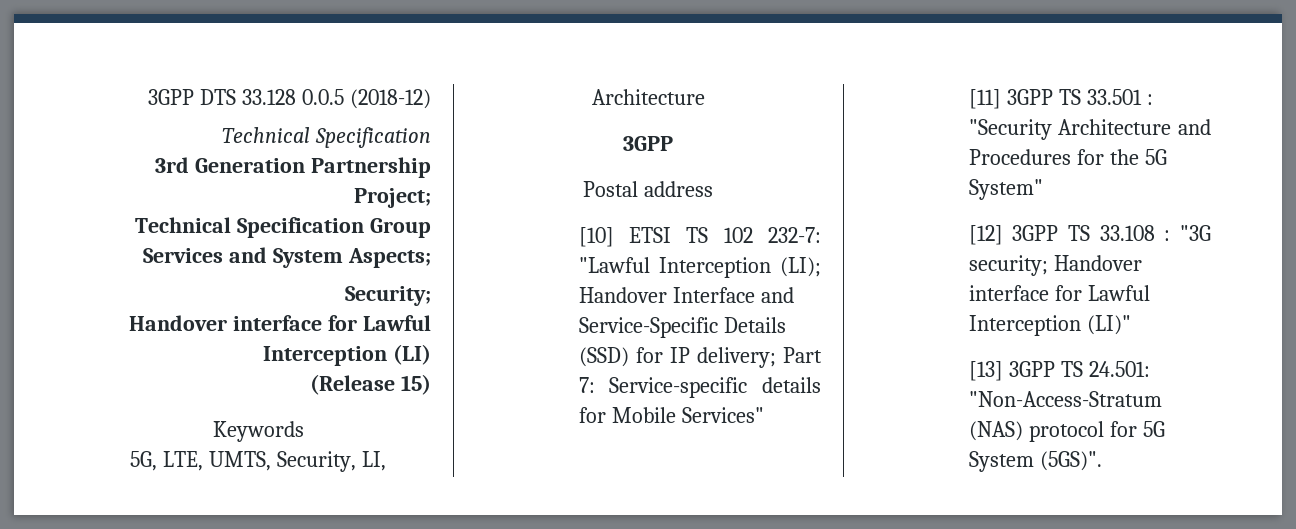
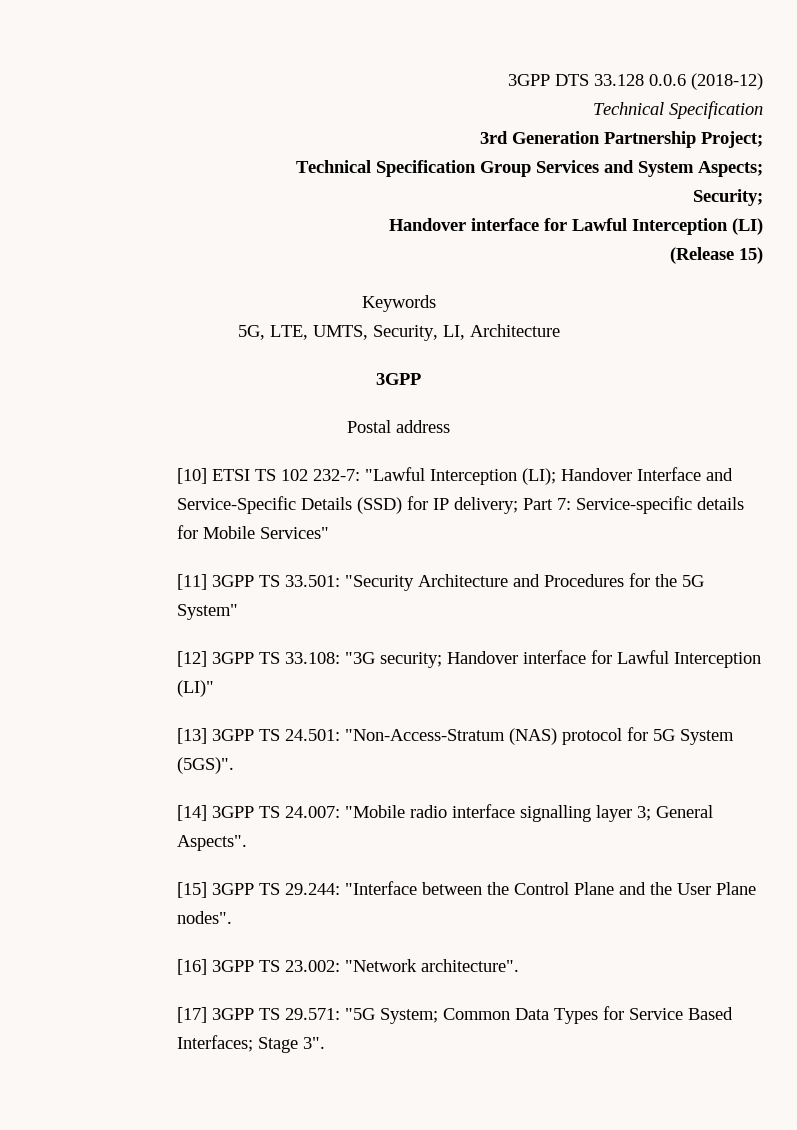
[302,89,345,105] 0.0.5 -> [649,74,686,86] 0.0.6
[1086,89,1153,105] 33.501 : -> [285,575,341,587] 33.501:
[1099,225,1171,241] 33.108 : -> [285,652,341,664] 33.108:
(1102, 461) none -> [177,804,714,822] [177,835,248,851] [177,881,757,898] [177,911,233,924] [177,959,520,975] [177,1006,734,1024] [177,1035,326,1053] // [14] 3GPP TS 24.007: "Mobile radio interface signalling layer 3; General Aspects". // [15] 3GPP TS 29.244: "Interface between the Control Plane and the User Plane nodes". // [16] 3GPP TS 23.002: "Network architecture". // [17] 3GPP TS 29.571: "5G System; Common Data Types for Service Based Interfaces; Stage 3".

